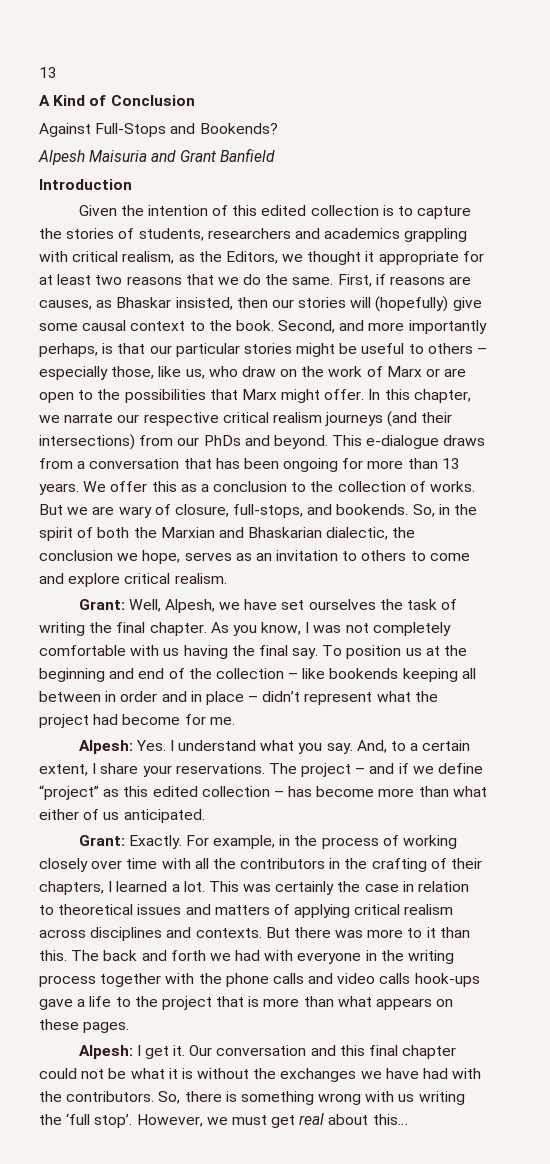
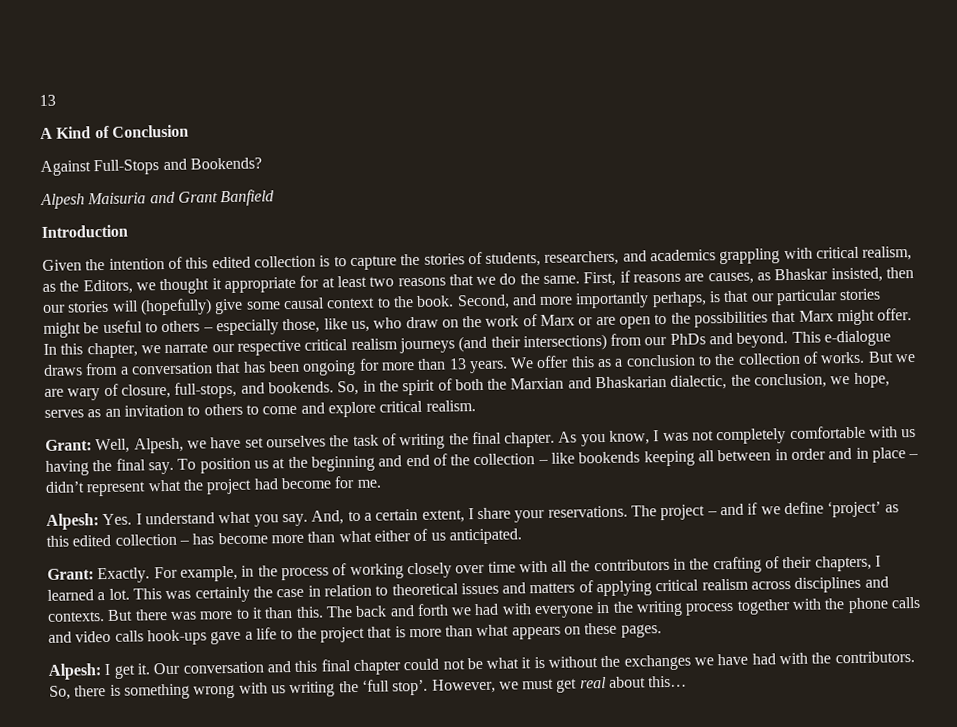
[207,228,291,239] researchers -> [544,250,620,266] researchers,
[39,550,113,561] conclusion -> [754,373,828,389] conclusion,
[39,785,99,800] “project” -> [827,500,882,518] ‘project’

